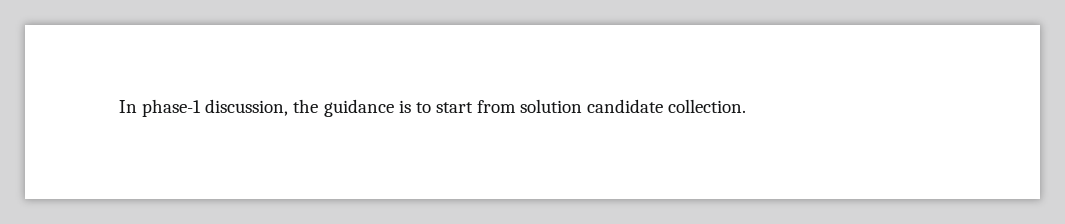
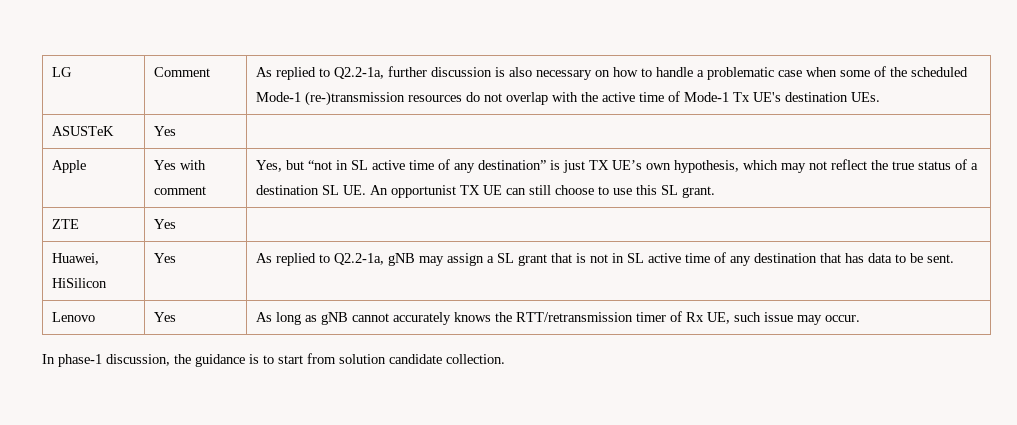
(119, 106) none -> [52,67,73,77] [154,67,211,77] [256,66,969,80] [256,91,881,106] [52,126,115,136] [154,126,177,136] [52,160,87,173] [154,160,207,170] [154,186,207,195] [256,159,979,173] [256,185,716,198] [52,219,80,229] [154,219,177,229] [52,253,100,265] [52,278,108,288] [154,253,177,263] [256,252,955,266] [52,312,96,322] [154,312,177,322] [256,311,861,325] LG | Comment | As replied to Q2.2-1a, further discussion is also necessary on how to handle a problematic case when some of the scheduled Mode-1 (re-)transmission resources do not overlap with the active time of Mode-1 Tx UE's destination UEs. // ASUSTeK | Yes | // Apple | Yes with comment | Yes, but “not in SL active time of any destination” is just TX UE’s own hypothesis, which may not reflect the true status of a destination SL UE. An opportunist TX UE can still choose to use this SL grant. // ZTE | Yes | // Huawei, HiSilicon | Yes | As replied to Q2.2-1a, gNB may assign a SL grant that is not in SL active time of any destination that has data to be sent. // Lenovo | Yes | As long as gNB cannot accurately knows the RTT/retransmission timer of Rx UE, such issue may occur. //

